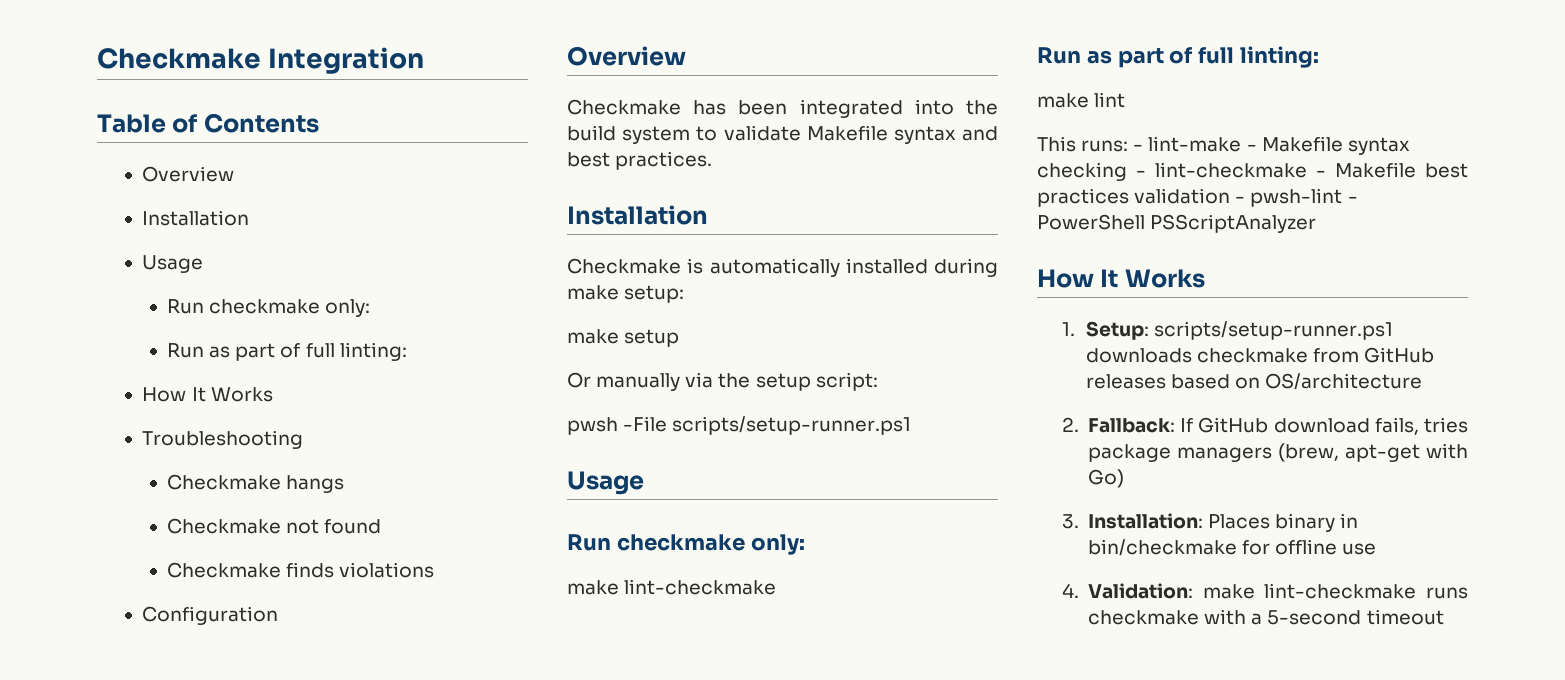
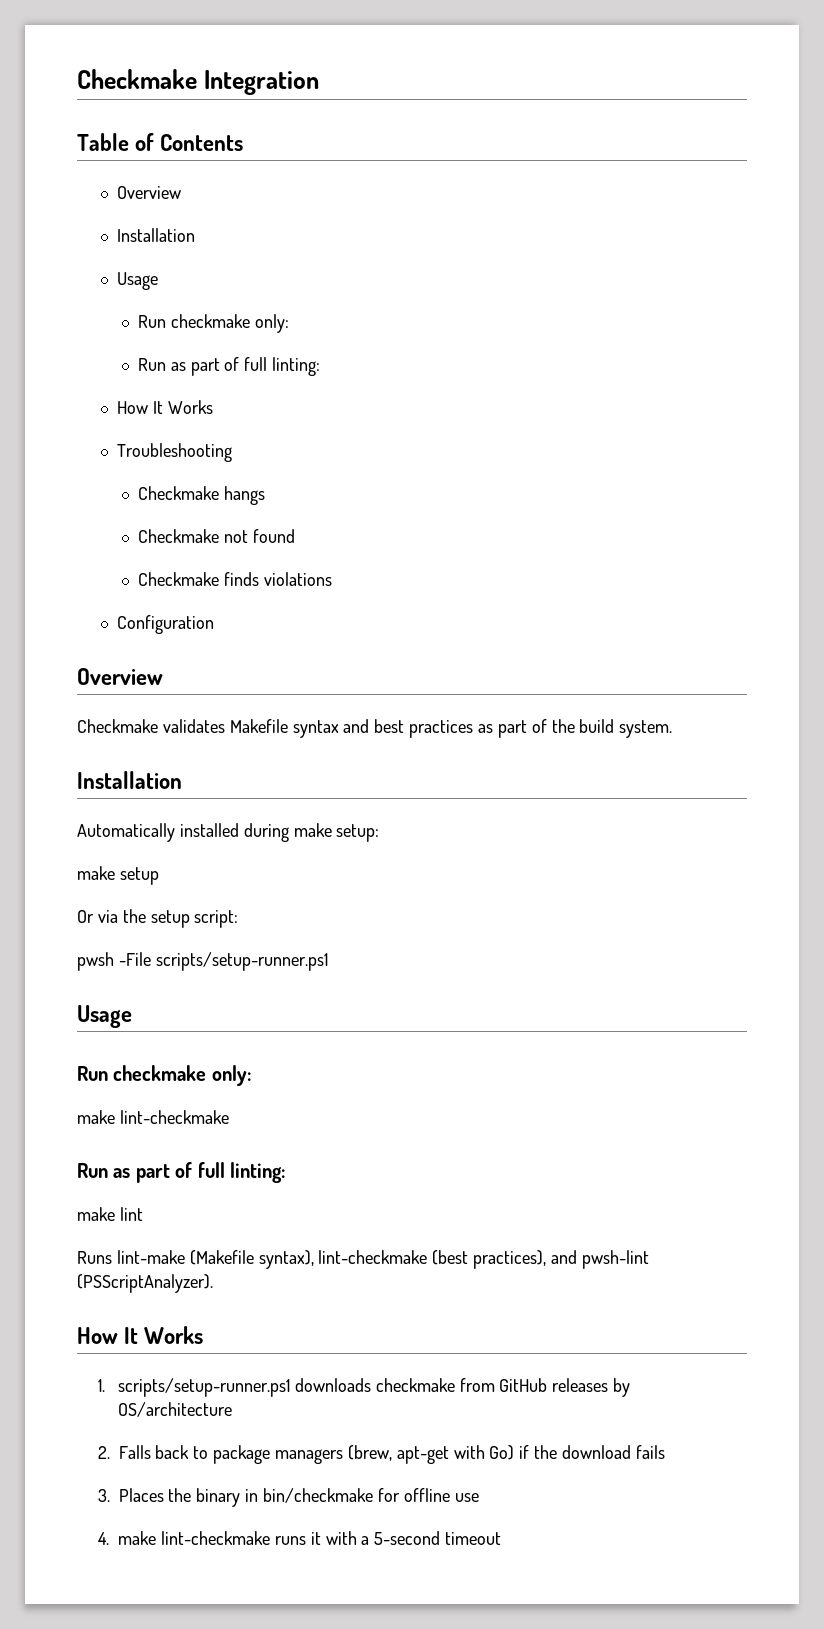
[693,99,998,118] [567,125,999,144] [567,151,713,170] [567,205,708,225] [567,258,840,277] has been integrated into the build system to validate Makefile syntax and best practices. // Installation // Checkmake is automatically -> [162,719,673,738] [77,771,182,789] [77,823,175,842] validates Makefile syntax and best practices as part of the build system. // Installation // Automatically
[596,373,681,391] manually -> (94, 916) none
[1037,136,1410,155] [1037,162,1468,181] [1037,188,1358,207] [1037,214,1317,233] This runs: - lint-make - Makefile syntax checking - lint-checkmake - Makefile best practices validation - pwsh-lint - PowerShell PSScriptAnalyzer -> [77,1250,649,1269] [77,1274,213,1293] Runs lint-make (Makefile syntax), lint-checkmake (best practices), and pwsh-lint (PSScriptAnalyzer).
[1086,321,1150,340] Setup: -> (105, 1385) none
[1171,374,1261,389] based on -> [613,1378,631,1397] by
[1088,417,1468,435] Fallback: If GitHub download fails, tries -> [118,1445,209,1459] Falls back to
(1125, 478) none -> [519,1445,665,1459] if the download fails
[1088,513,1271,529] Installation: Places -> [118,1488,192,1502] Places the
[1088,583,1194,599] Validation: -> (109, 1538) none
[1088,610,1200,625] checkmake -> [310,1532,321,1545] it

